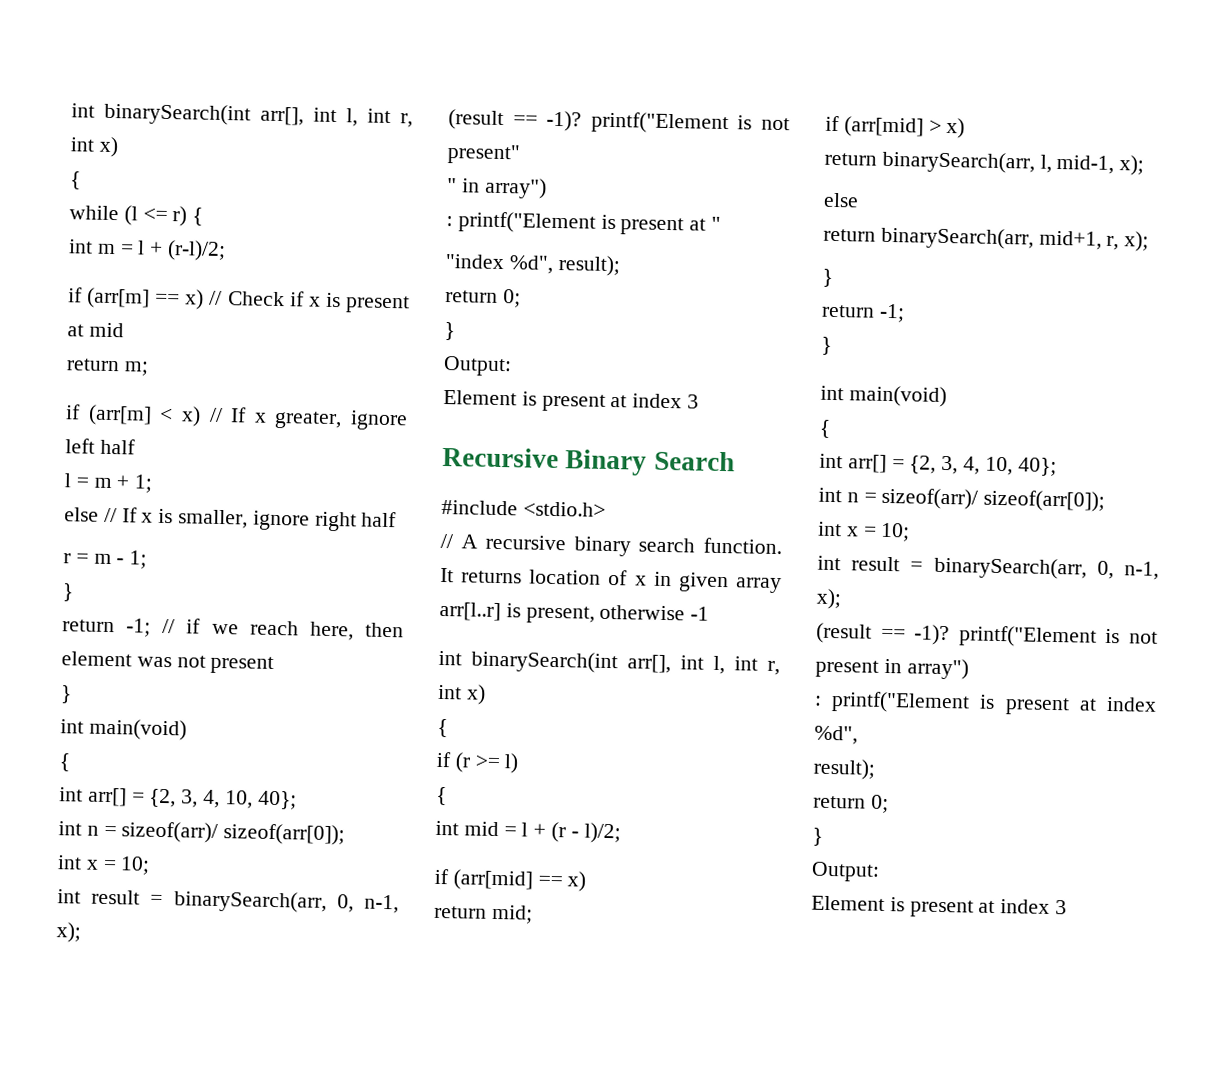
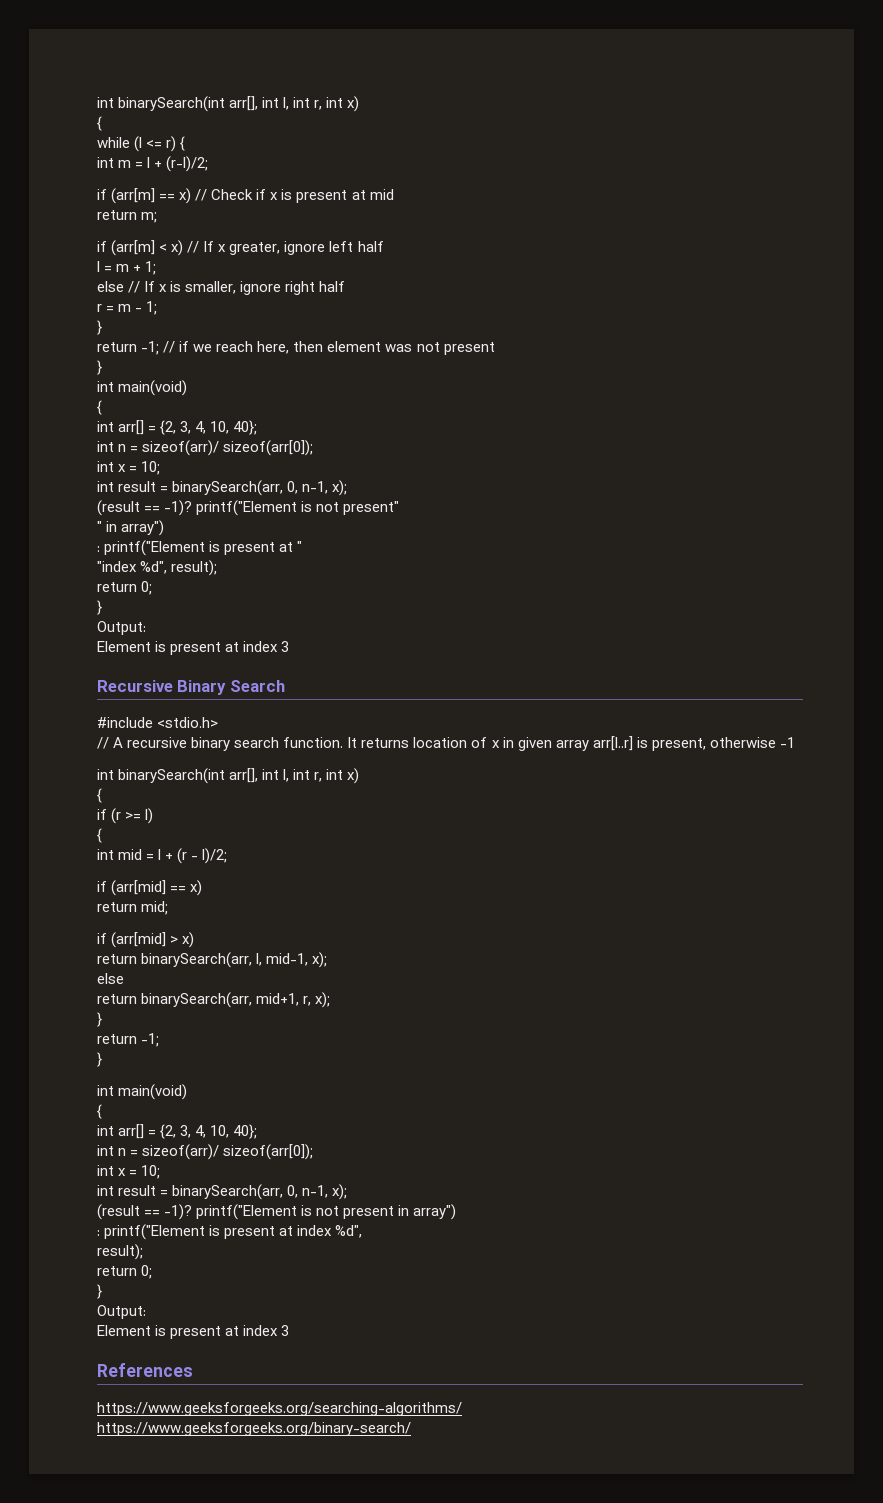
(1068, 907) none -> [97,1363,193,1377] [97,1402,462,1416] [97,1422,411,1436] // References // https://www.geeksforgeeks.org/searching-algorithms/ // https://www.geeksforgeeks.org/binary-search/

